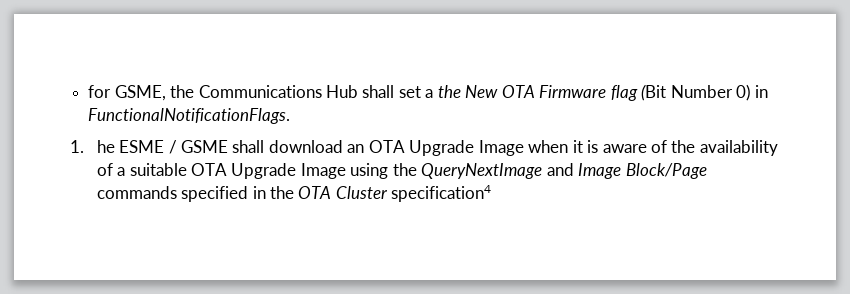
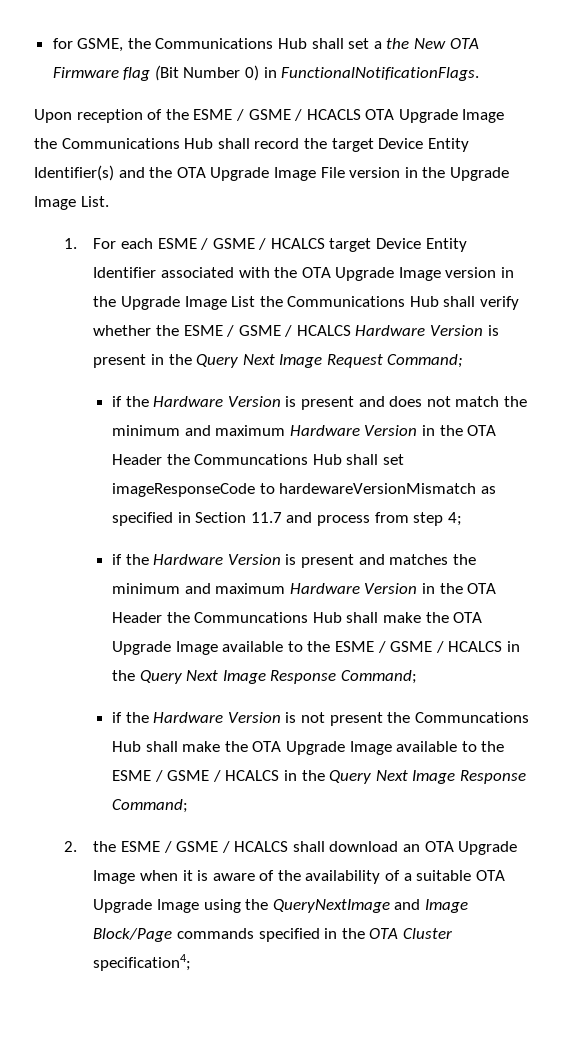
[70,140,229,154] 1. he ESME / GSME -> [34,109,505,123] [34,138,469,152] [34,165,509,181] [34,196,109,210] [63,238,467,252] [93,267,515,281] [93,296,520,310] [93,325,499,337] [93,354,464,368] [112,396,527,410] [112,425,497,436] [112,454,404,465] [112,483,496,497] [112,512,462,526] [112,554,476,568] [112,583,497,594] [112,612,483,623] [112,641,520,655] [112,670,417,684] [112,712,529,726] [112,741,505,755] [112,770,526,784] [112,799,189,813] [63,841,289,853] Upon reception of the ESME / GSME / HCACLS OTA Upgrade Image the Communications Hub shall record the target Device Entity Identifier(s) and the OTA Upgrade Image File version in the Upgrade Image List. // 1. For each ESME / GSME / HCALCS target Device Entity Identifier associated with the OTA Upgrade Image version in the Upgrade Image List the Communications Hub shall verify whether the ESME / GSME / HCALCS Hardware Version is present in the Query Next Image Request Command; // if the Hardware Version is present and does not match the minimum and maximum Hardware Version in the OTA Header the Communcations Hub shall set imageResponseCode to hardewareVersionMismatch as specified in Section 11.7 and process from step 4; // if the Hardware Version is present and matches the minimum and maximum Hardware Version in the OTA Header the Communcations Hub shall make the OTA Upgrade Image available to the ESME / GSME / HCALCS in the Query Next Image Response Command; // if the Hardware Version is not present the Communcations Hub shall make the OTA Upgrade Image available to the ESME / GSME / HCALCS in the Query Next Image Response Command; // 2. the ESME / GSME / HCALCS
[391,185,492,202] specification4 -> [93,954,192,971] specification4;

